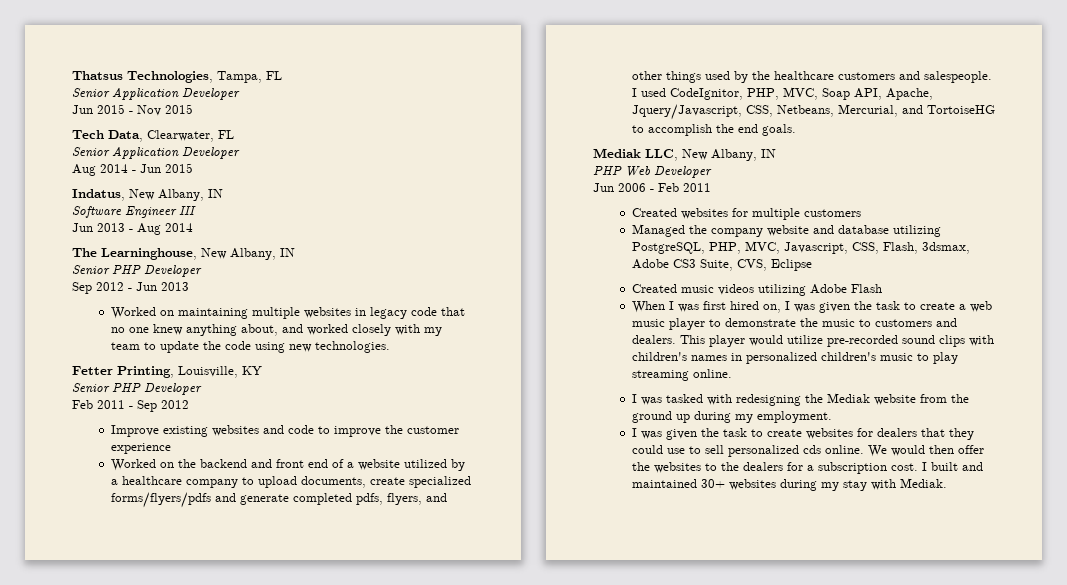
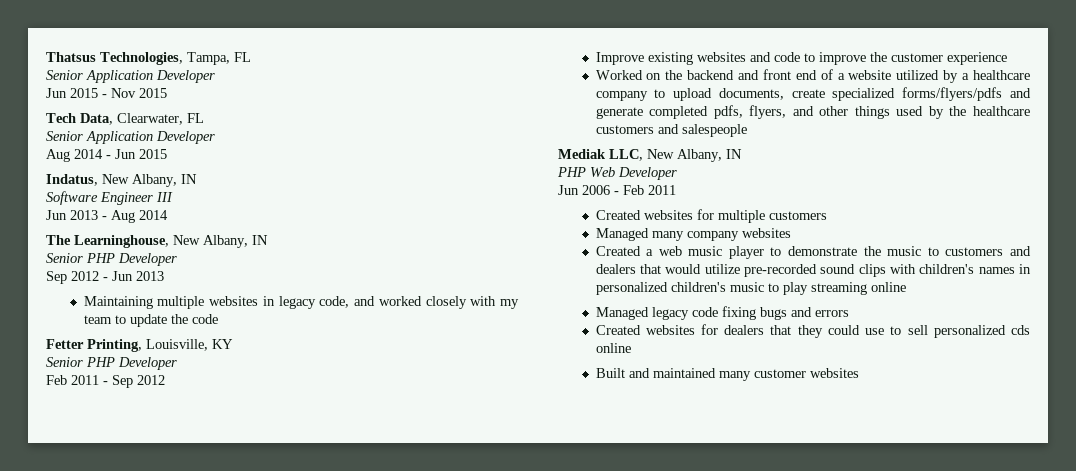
[110,307,248,319] Worked on maintaining -> [83,296,153,309] Maintaining
[410,307,465,316] [110,324,278,336] code that no one knew anything about, -> [319,296,350,308] code,
[254,341,390,353] using new technologies. -> (218, 319) none
[923,71,992,83] [631,87,933,100] [631,104,995,120] [631,124,796,136] salespeople. I used CodeIgnitor, PHP, MVC, Soap API, Apache, Jquery/Javascript, CSS, Netbeans, Mercurial, and TortoiseHG to accomplish the end goals. -> [681,124,747,137] salespeople
[688,225,941,237] [631,241,970,254] [631,259,812,271] [631,284,882,296] [631,301,955,313] the company website and database utilizing PostgreSQL, PHP, MVC, Javascript, CSS, Flash, 3dsmax, Adobe CS3 Suite, CVS, Eclipse // Created music videos utilizing Adobe Flash // When I was first hired on, I was given the task to create -> [651,228,791,241] [595,246,641,256] many company websites // Created
[631,335,745,347] dealers. This player -> [595,264,661,274] dealers that
[692,369,732,378] [631,393,969,406] [631,411,832,423] [631,428,802,440] online. // I was tasked with redesigning the Mediak website from the ground up during my employment. // I was given the task to create -> [870,282,906,292] [595,306,849,320] [595,325,641,335] online // Managed legacy code fixing bugs and errors // Created
[824,445,984,457] [631,462,983,474] [631,478,947,491] online. We would then offer the websites to the dealers for a subscription cost. I built and maintained 30+ websites during my stay with Mediak. -> [595,343,631,353] [595,368,859,381] online // Built and maintained many customer websites

